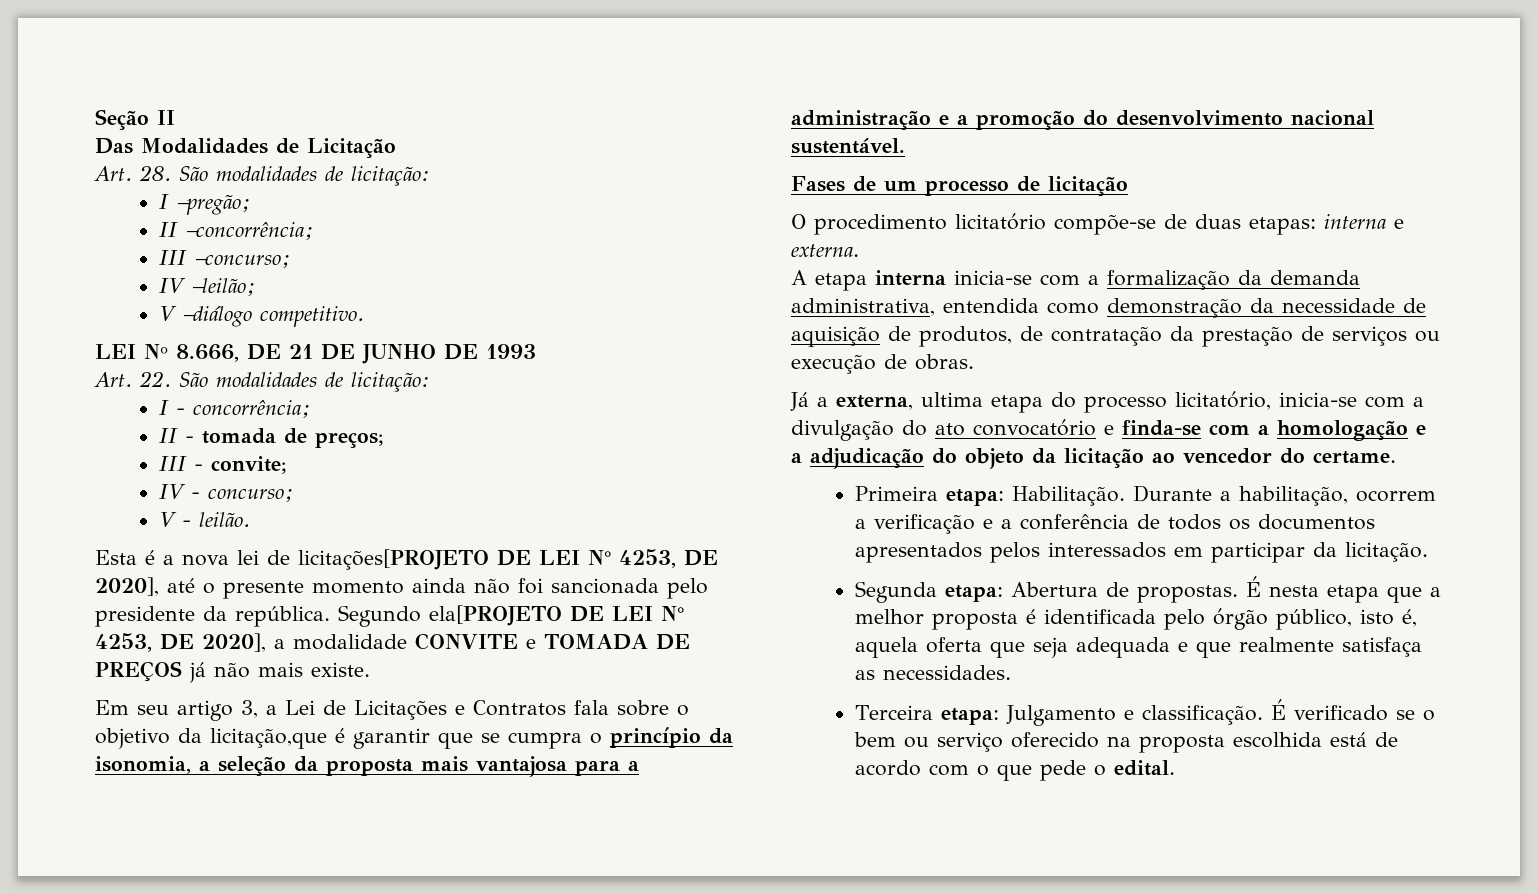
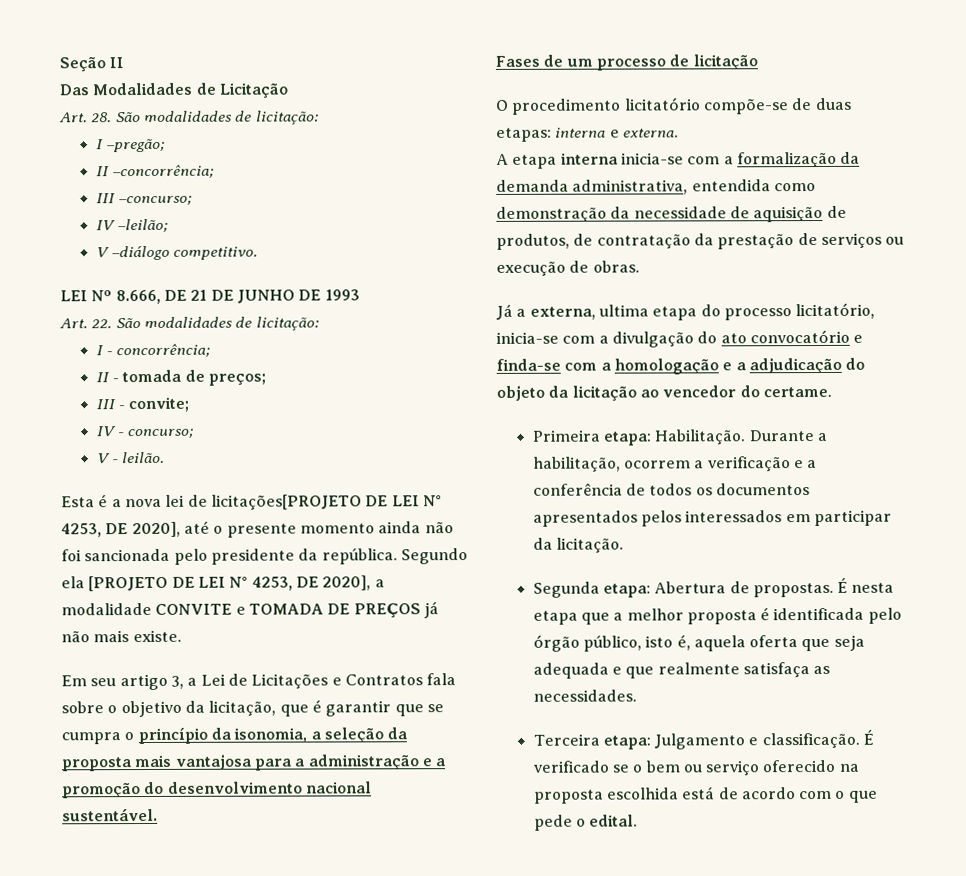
[429,605,562,626] ela[PROJETO -> [61,575,169,592] ela [PROJETO
[210,728,327,749] licitação,que -> [208,700,309,717] licitação, que

